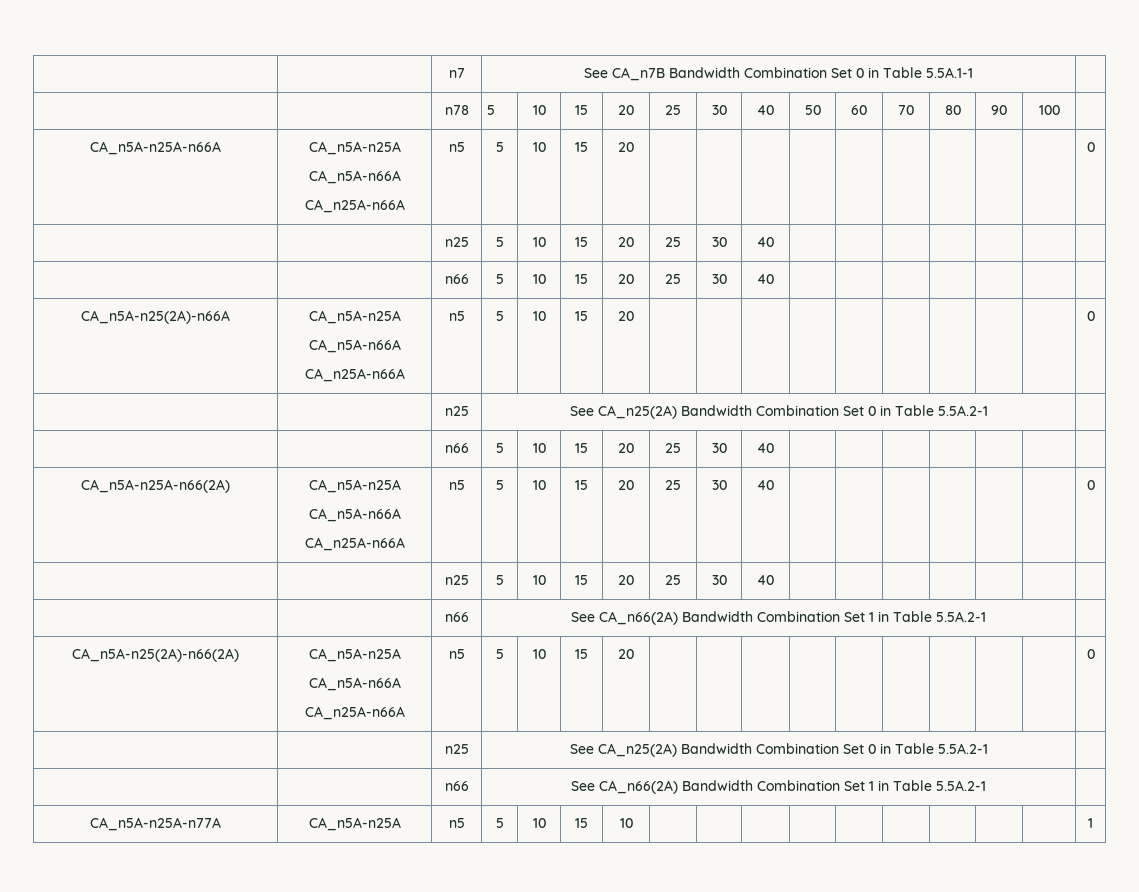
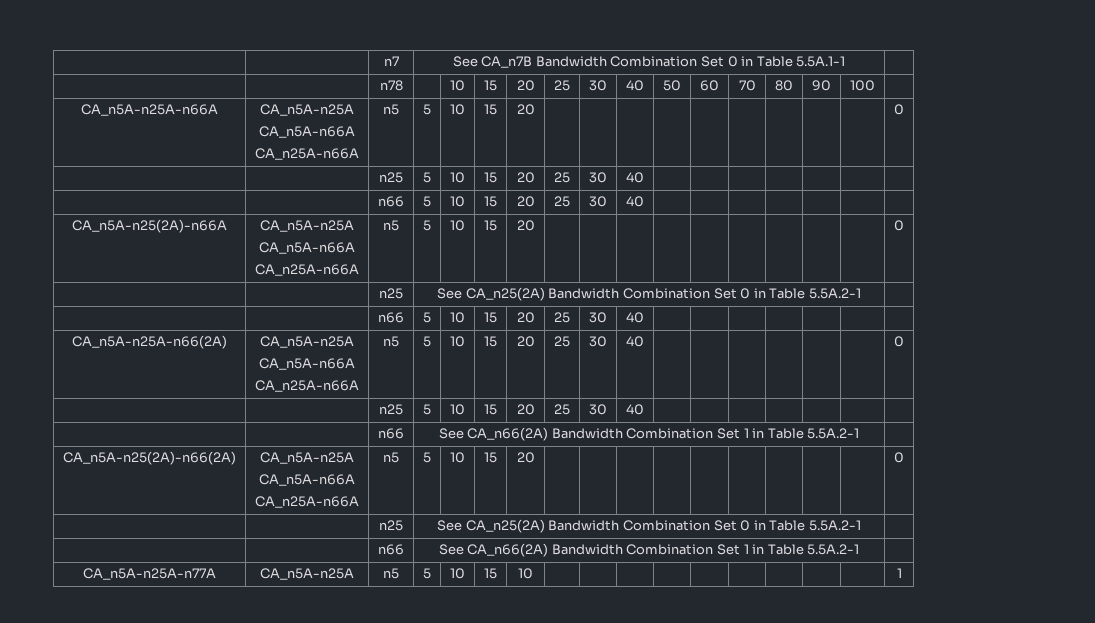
[487,105,496,115] 5 -> (403, 85) none

